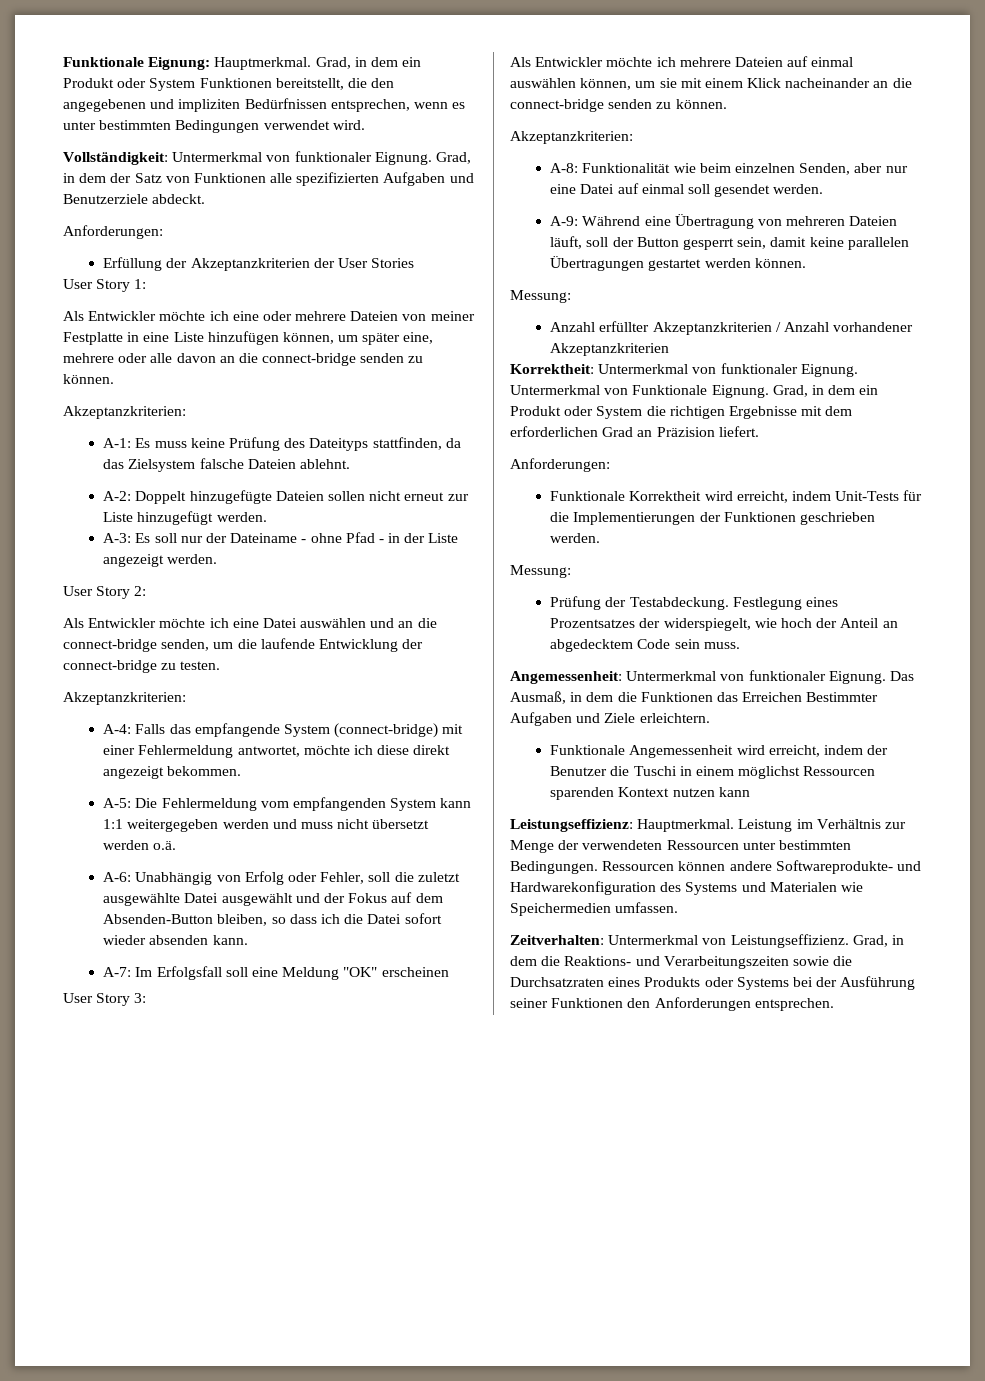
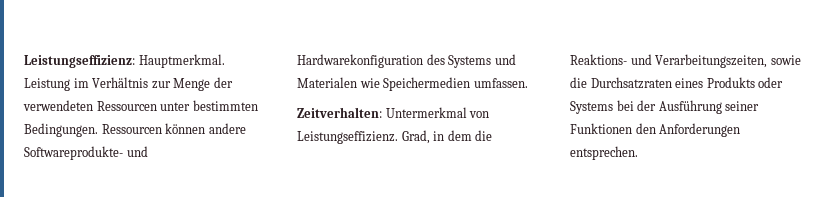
[63,57,422,70] [63,78,395,91] [63,98,466,112] [63,120,365,133] [63,151,471,165] [63,172,474,186] [63,194,206,204] [63,225,163,239] [103,257,415,271] [63,279,147,292] [63,311,475,321] [63,331,434,345] [63,353,424,366] [63,374,114,384] [63,406,186,419] [103,437,461,451] [103,458,350,472] [103,490,469,504] [103,511,267,525] [103,532,459,543] [103,554,218,567] [63,586,147,599] [63,618,437,628] [63,638,424,652] [63,660,221,673] [63,692,186,705] [103,723,464,738] [103,745,451,758] [103,766,242,779] [103,797,472,811] [103,819,430,832] [103,840,177,850] [103,871,460,885] [103,892,443,906] [103,913,442,926] [103,935,248,945] [103,966,449,980] [63,993,147,1006] [510,56,854,67] [510,78,912,90] [510,99,727,112] [510,131,633,144] [550,163,908,175] [550,183,824,197] [550,214,898,229] [550,236,909,250] [550,256,806,271] [510,290,571,303] [550,321,914,335] [550,343,670,356] [510,363,858,377] [510,385,879,398] [510,406,853,419] [510,426,759,437] [510,458,610,472] [550,490,923,503] [550,512,875,525] [550,533,601,543] [510,565,571,578] [550,596,838,610] [550,618,898,631] [550,639,740,652] [510,670,914,684] [510,691,879,704] [510,712,710,726] [550,745,889,758] [550,766,876,779] [550,787,750,800] Funktionale Eignung: Hauptmerkmal. Grad, in dem ein Produkt oder System Funktionen bereitstellt, die den angegebenen und impliziten Bedürfnissen entsprechen, wenn es unter bestimmten Bedingungen verwendet wird. // Vollständigkeit: Untermerkmal von funktionaler Eignung. Grad, in dem der Satz von Funktionen alle spezifizierten Aufgaben und Benutzerziele abdeckt. // Anforderungen: // Erfüllung der Akzeptanzkriterien der User Stories // User Story 1: // Als Entwickler möchte ich eine oder mehrere Dateien von meiner Festplatte in eine Liste hinzufügen können, um später eine, mehrere oder alle davon an die connect-bridge senden zu können. // Akzeptanzkriterien: // A-1: Es muss keine Prüfung des Dateityps stattfinden, da das Zielsystem falsche Dateien ablehnt. // A-2: Doppelt hinzugefügte Dateien sollen nicht erneut zur Liste hinzugefügt werden. // A-3: Es soll nur der Dateiname - ohne Pfad - in der Liste angezeigt werden. // User Story 2: // Als Entwickler möchte ich eine Datei auswählen und an die connect-bridge senden, um die laufende Entwicklung der connect-bridge zu testen. // Akzeptanzkriterien: // A-4: Falls das empfangende System (connect-bridge) mit einer Fehlermeldung antwortet, möchte ich diese direkt angezeigt bekommen. // A-5: Die Fehlermeldung vom empfangenden System kann 1:1 weitergegeben werden und muss nicht übersetzt werden o.ä. // A-6: Unabhängig von Erfolg oder Fehler, soll die zuletzt ausgewählte Datei ausgewählt und der Fokus auf dem Absenden-Button bleiben, so dass ich die Datei sofort wieder absenden kann. // A-7: Im Erfolgsfall soll eine Meldung "OK" erscheinen // User Story 3: // Als Entwickler möchte ich mehrere Dateien auf einmal auswählen können, um sie mit einem Klick nacheinander an die connect-bridge senden zu können. // Akzeptanzkriterien: // A-8: Funktionalität wie beim einzelnen Senden, aber nur eine Datei auf einmal soll gesendet werden. // A-9: Während eine Übertragung von mehreren Dateien läuft, soll der Button gesperrt sein, damit keine parallelen Übertragungen gestartet werden können. // Messung: // Anzahl erfüllter Akzeptanzkriterien / Anzahl vorhandener Akzeptanzkriterien // Korrektheit: Untermerkmal von funktionaler Eignung. Untermerkmal von Funktionale Eignung. Grad, in dem ein Produkt oder System die richtigen Ergebnisse mit dem erforderlichen Grad an Präzision liefert. // Anforderungen: // Funktionale Korrektheit wird erreicht, indem Unit-Tests für die Implementierungen der Funktionen geschrieben werden. // Messung: // Prüfung der Testabdeckung. Festlegung eines Prozentsatzes der widerspiegelt, wie hoch der Anteil an abgedecktem Code sein muss. // Angemessenheit: Untermerkmal von funktionaler Eignung. Das Ausmaß, in dem die Funktionen das Erreichen Bestimmter Aufgaben und Ziele erleichtern. // Funktionale Angemessenheit wird erreicht, indem der Benutzer die Tuschi in einem möglichst Ressourcen sparenden Kontext nutzen kann // -> (24, 61) none
[663,956,789,969] Verarbeitungszeiten -> [655,54,768,68] Verarbeitungszeiten,

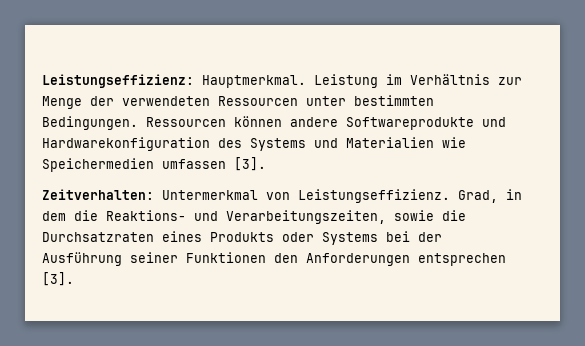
[24,146,123,160] Softwareprodukte- -> [346,117,474,130] Softwareprodukte
[297,77,357,88] Materialen -> [346,137,434,148] Materialien
[473,78,528,88] umfassen. -> [162,157,266,171] umfassen [3].
[570,146,638,160] entsprechen. -> [418,253,506,266] [42,272,74,286] entsprechen [3].

